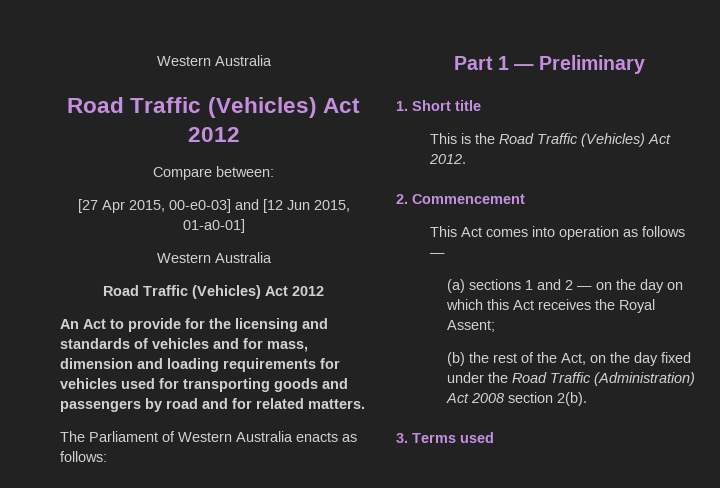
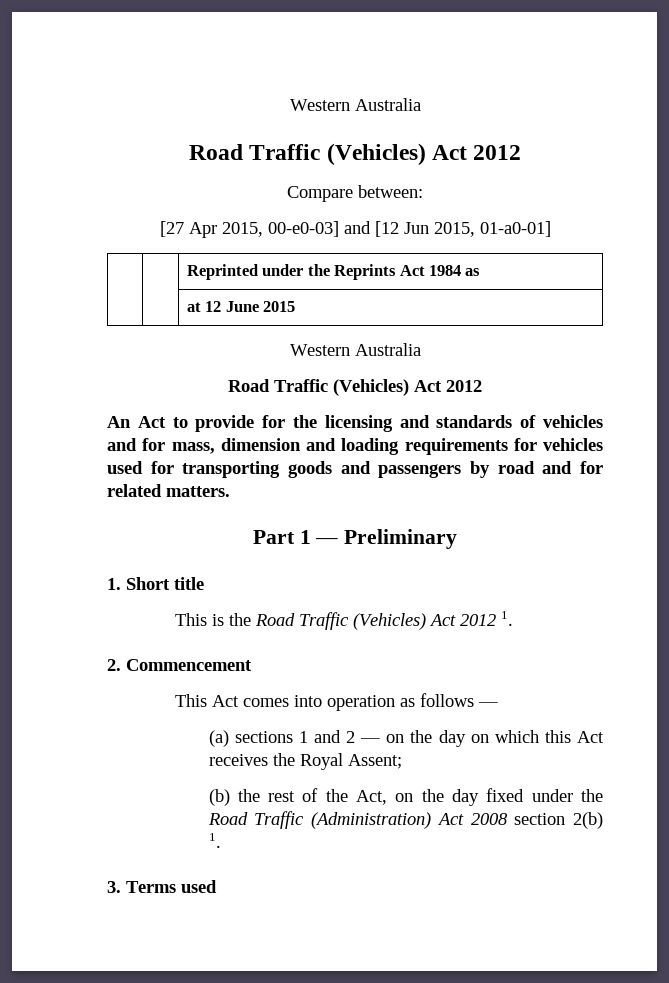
(245, 226) none -> [186,264,481,280] [186,301,296,312] // | | Reprinted under the Reprints Act 1984 as // | | at 12 June 2015
[60,431,357,442] [60,451,107,462] // The Parliament of Western Australia enacts as follows: -> (230, 491) none
[428,154,466,164] 2012. -> [459,611,513,626] 2012 1.
[556,392,587,406] 2(b). -> [573,812,603,829] [208,833,221,848] 2(b) 1.

